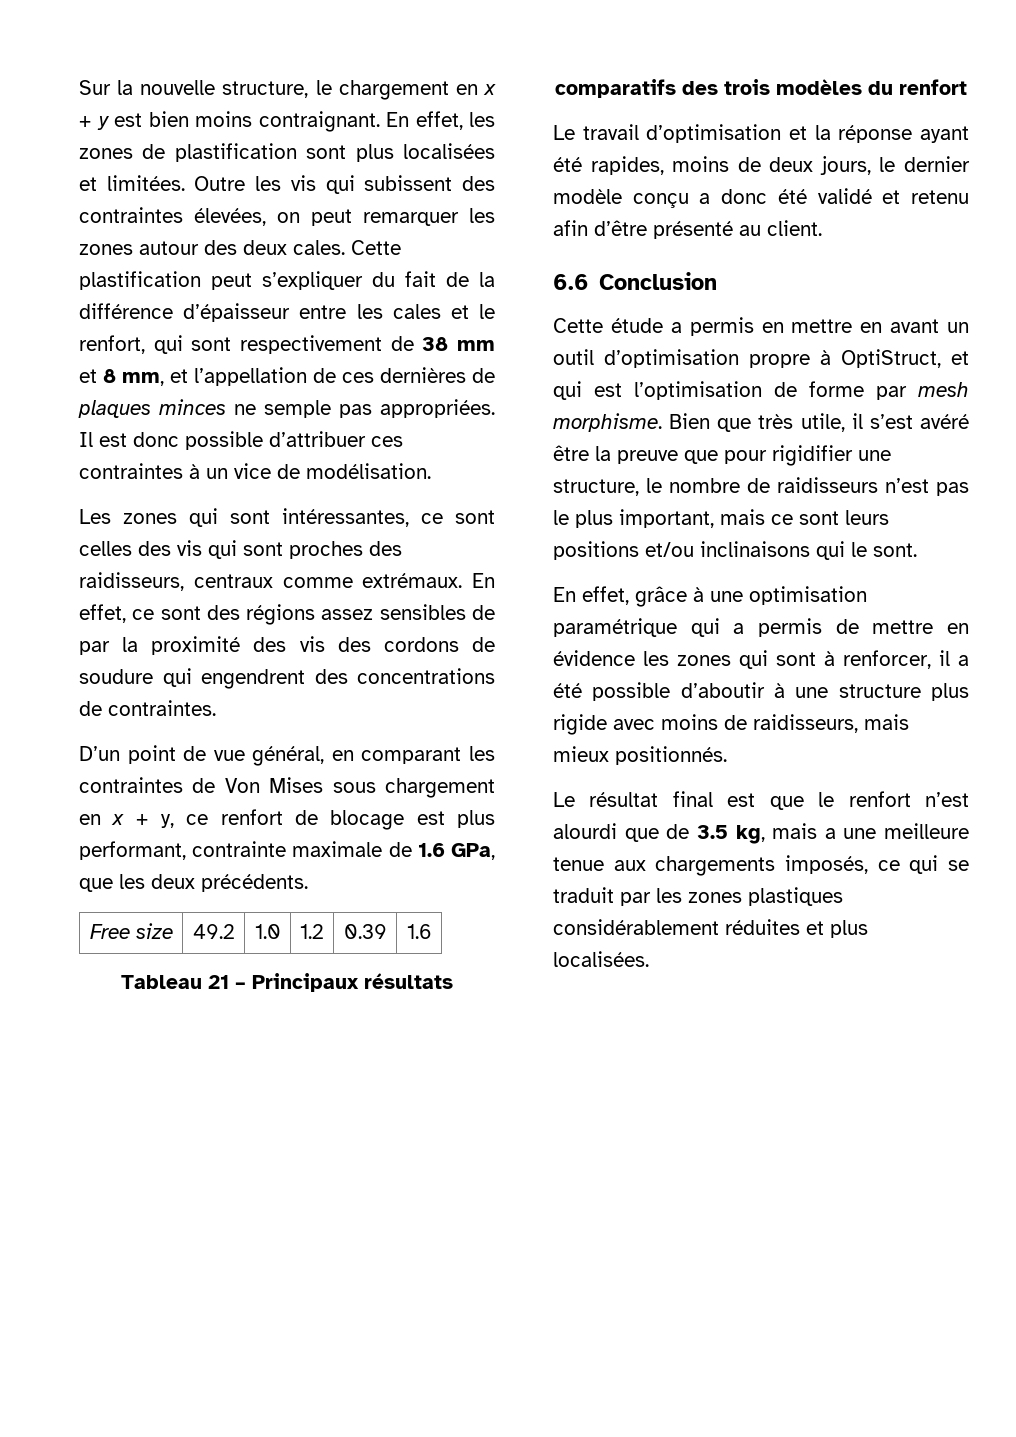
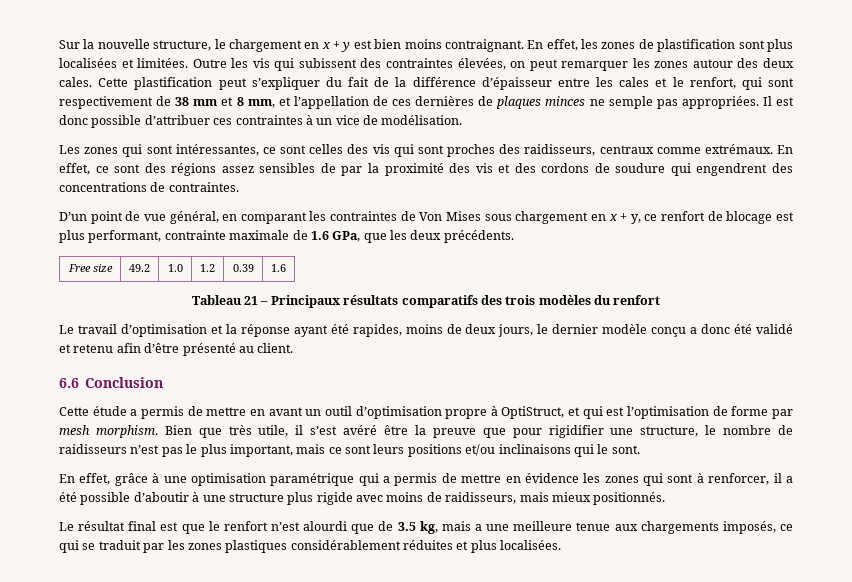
(325, 644) none -> [498,164,511,173] et
[761,322,784,333] en -> [187,406,203,416] de
[553,413,662,432] morphisme. -> [95,425,158,438] morphism.

